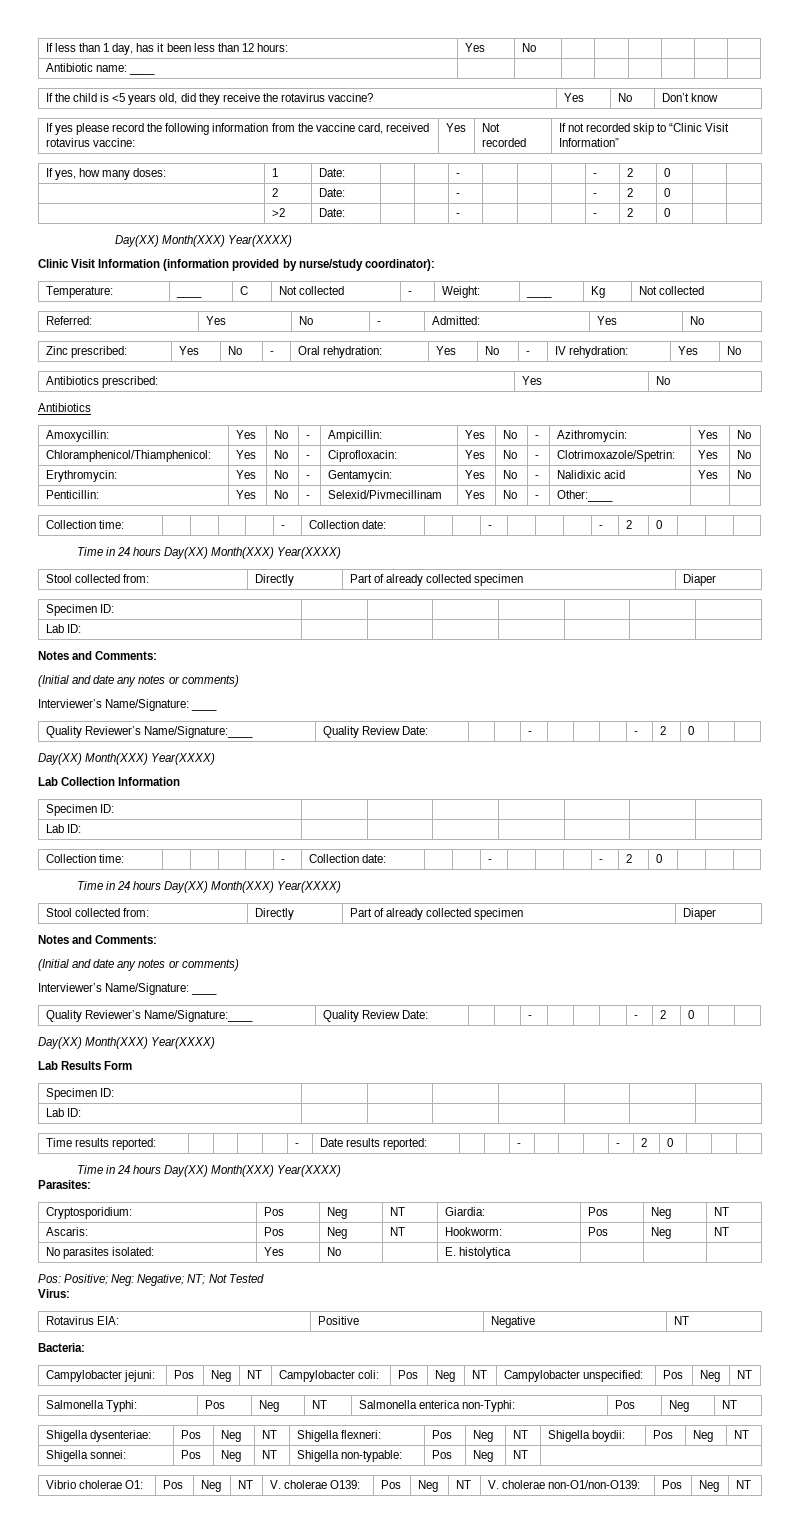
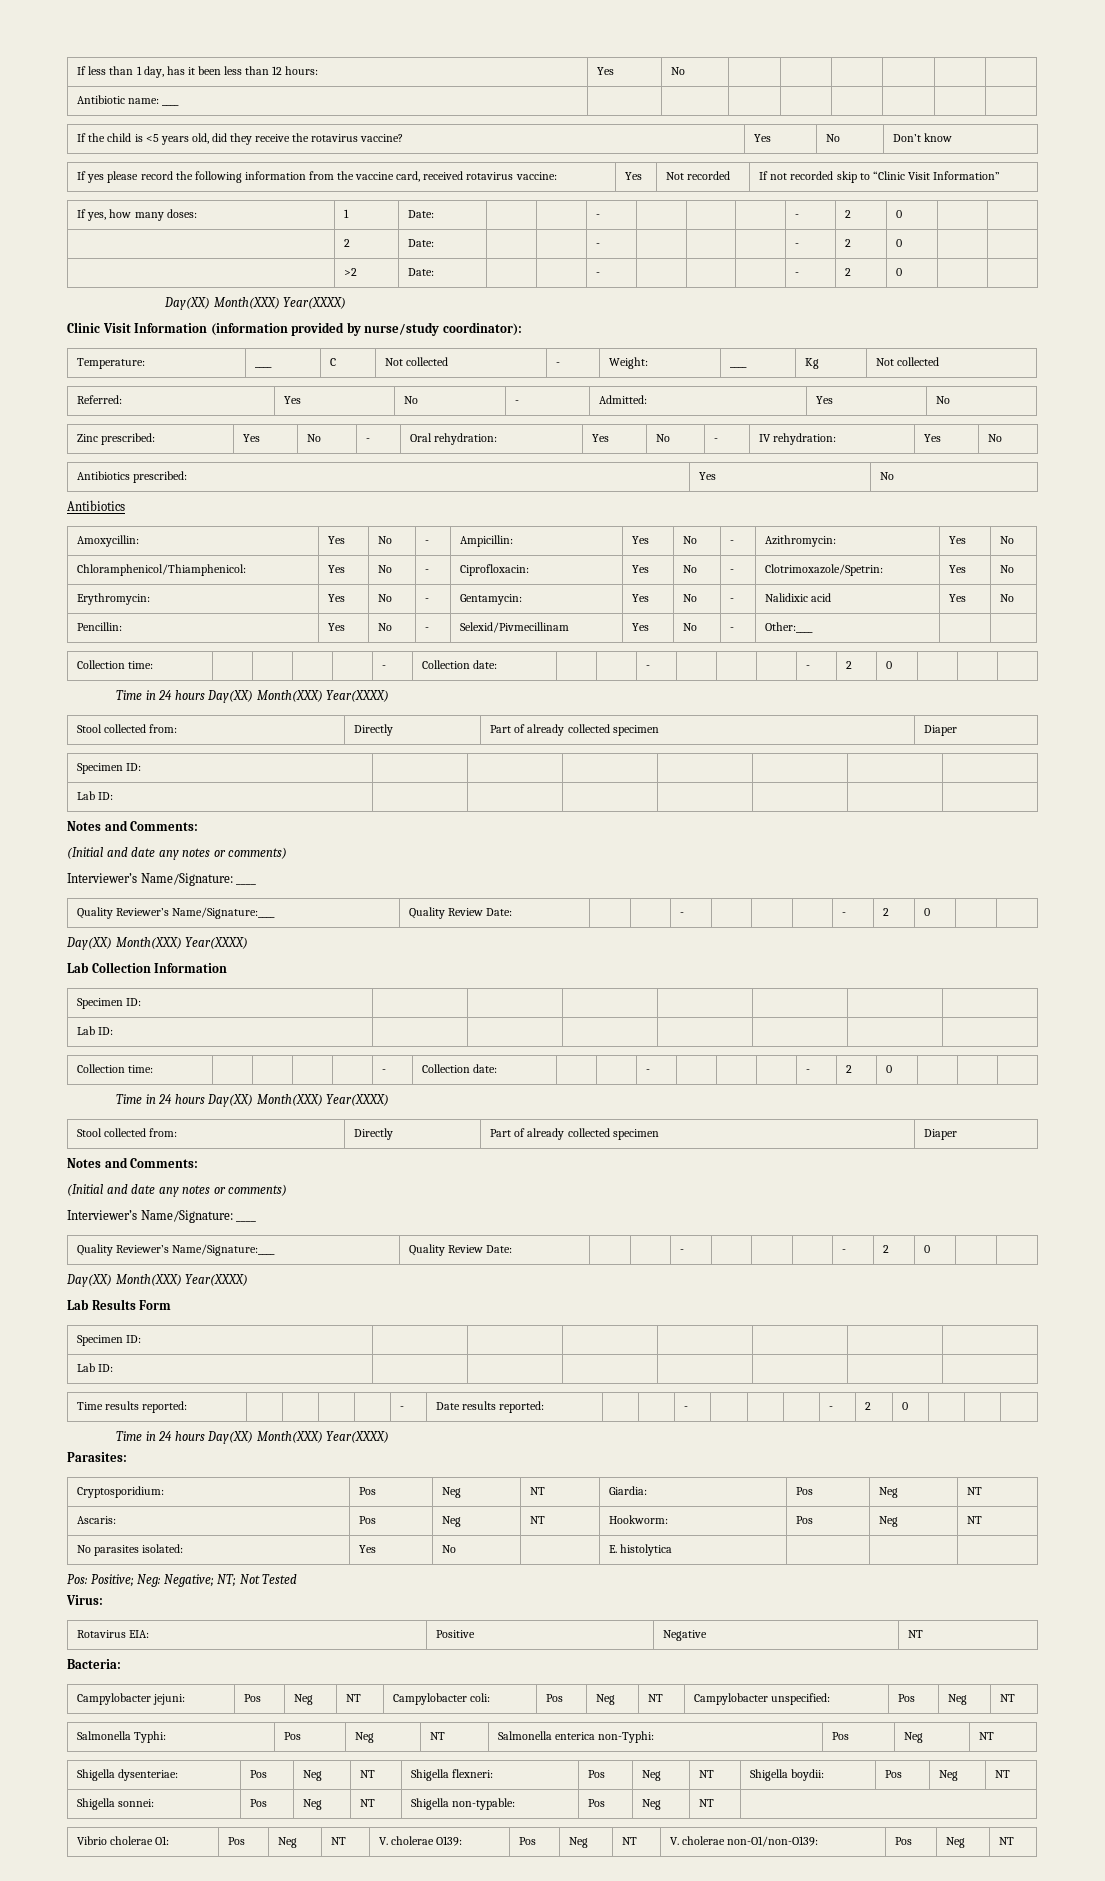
[45,490,99,499] Penticillin: -> [77,622,123,631] Pencillin:

